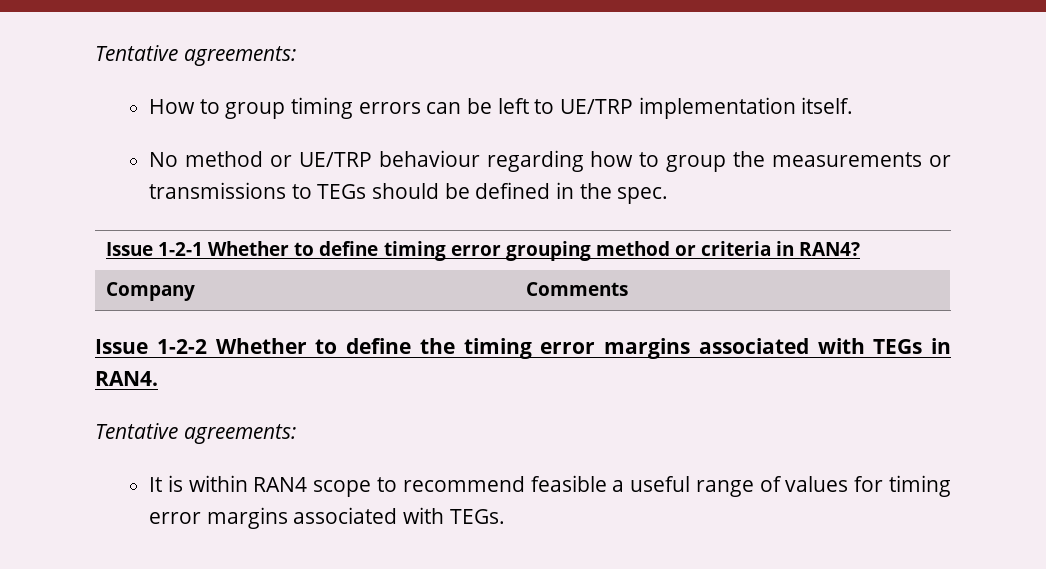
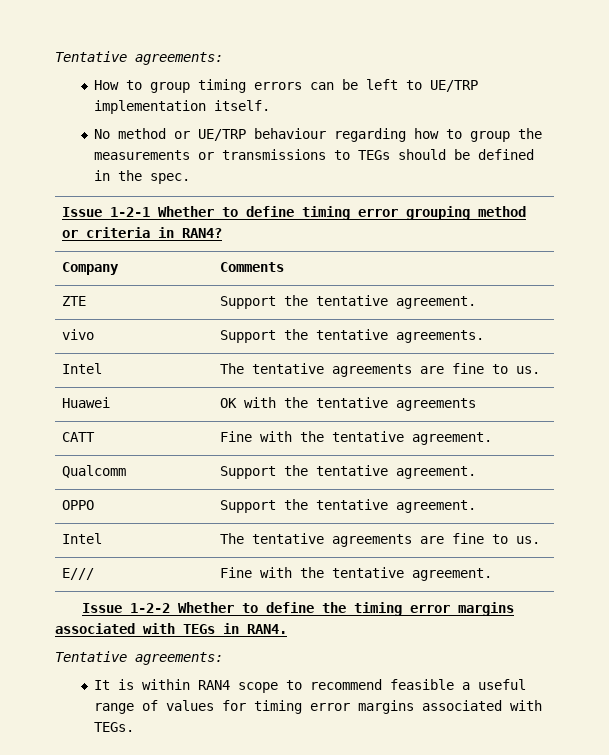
(628, 289) none -> [61,296,86,306] [219,295,476,309] [61,329,94,340] [219,329,484,343] [61,363,102,374] [219,363,540,377] [61,397,110,408] [219,397,476,411] [61,432,95,442] [219,431,492,445] [61,465,126,478] [219,465,476,479] [61,500,94,510] [219,499,476,513] [61,533,102,544] [219,533,540,547] [61,568,94,580] [219,567,492,581] // ZTE | Support the tentative agreement. // vivo | Support the tentative agreements. // Intel | The tentative agreements are fine to us. // Huawei | OK with the tentative agreements // CATT | Fine with the tentative agreement. // Qualcomm | Support the tentative agreement. // OPPO | Support the tentative agreement. // Intel | The tentative agreements are fine to us. // E/// | Fine with the tentative agreement.

